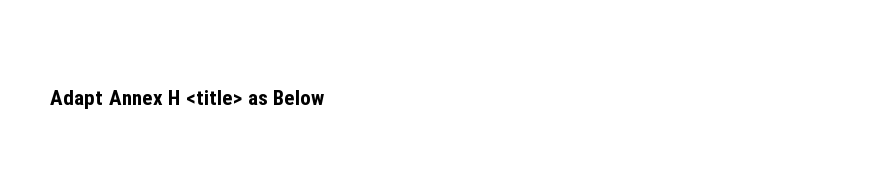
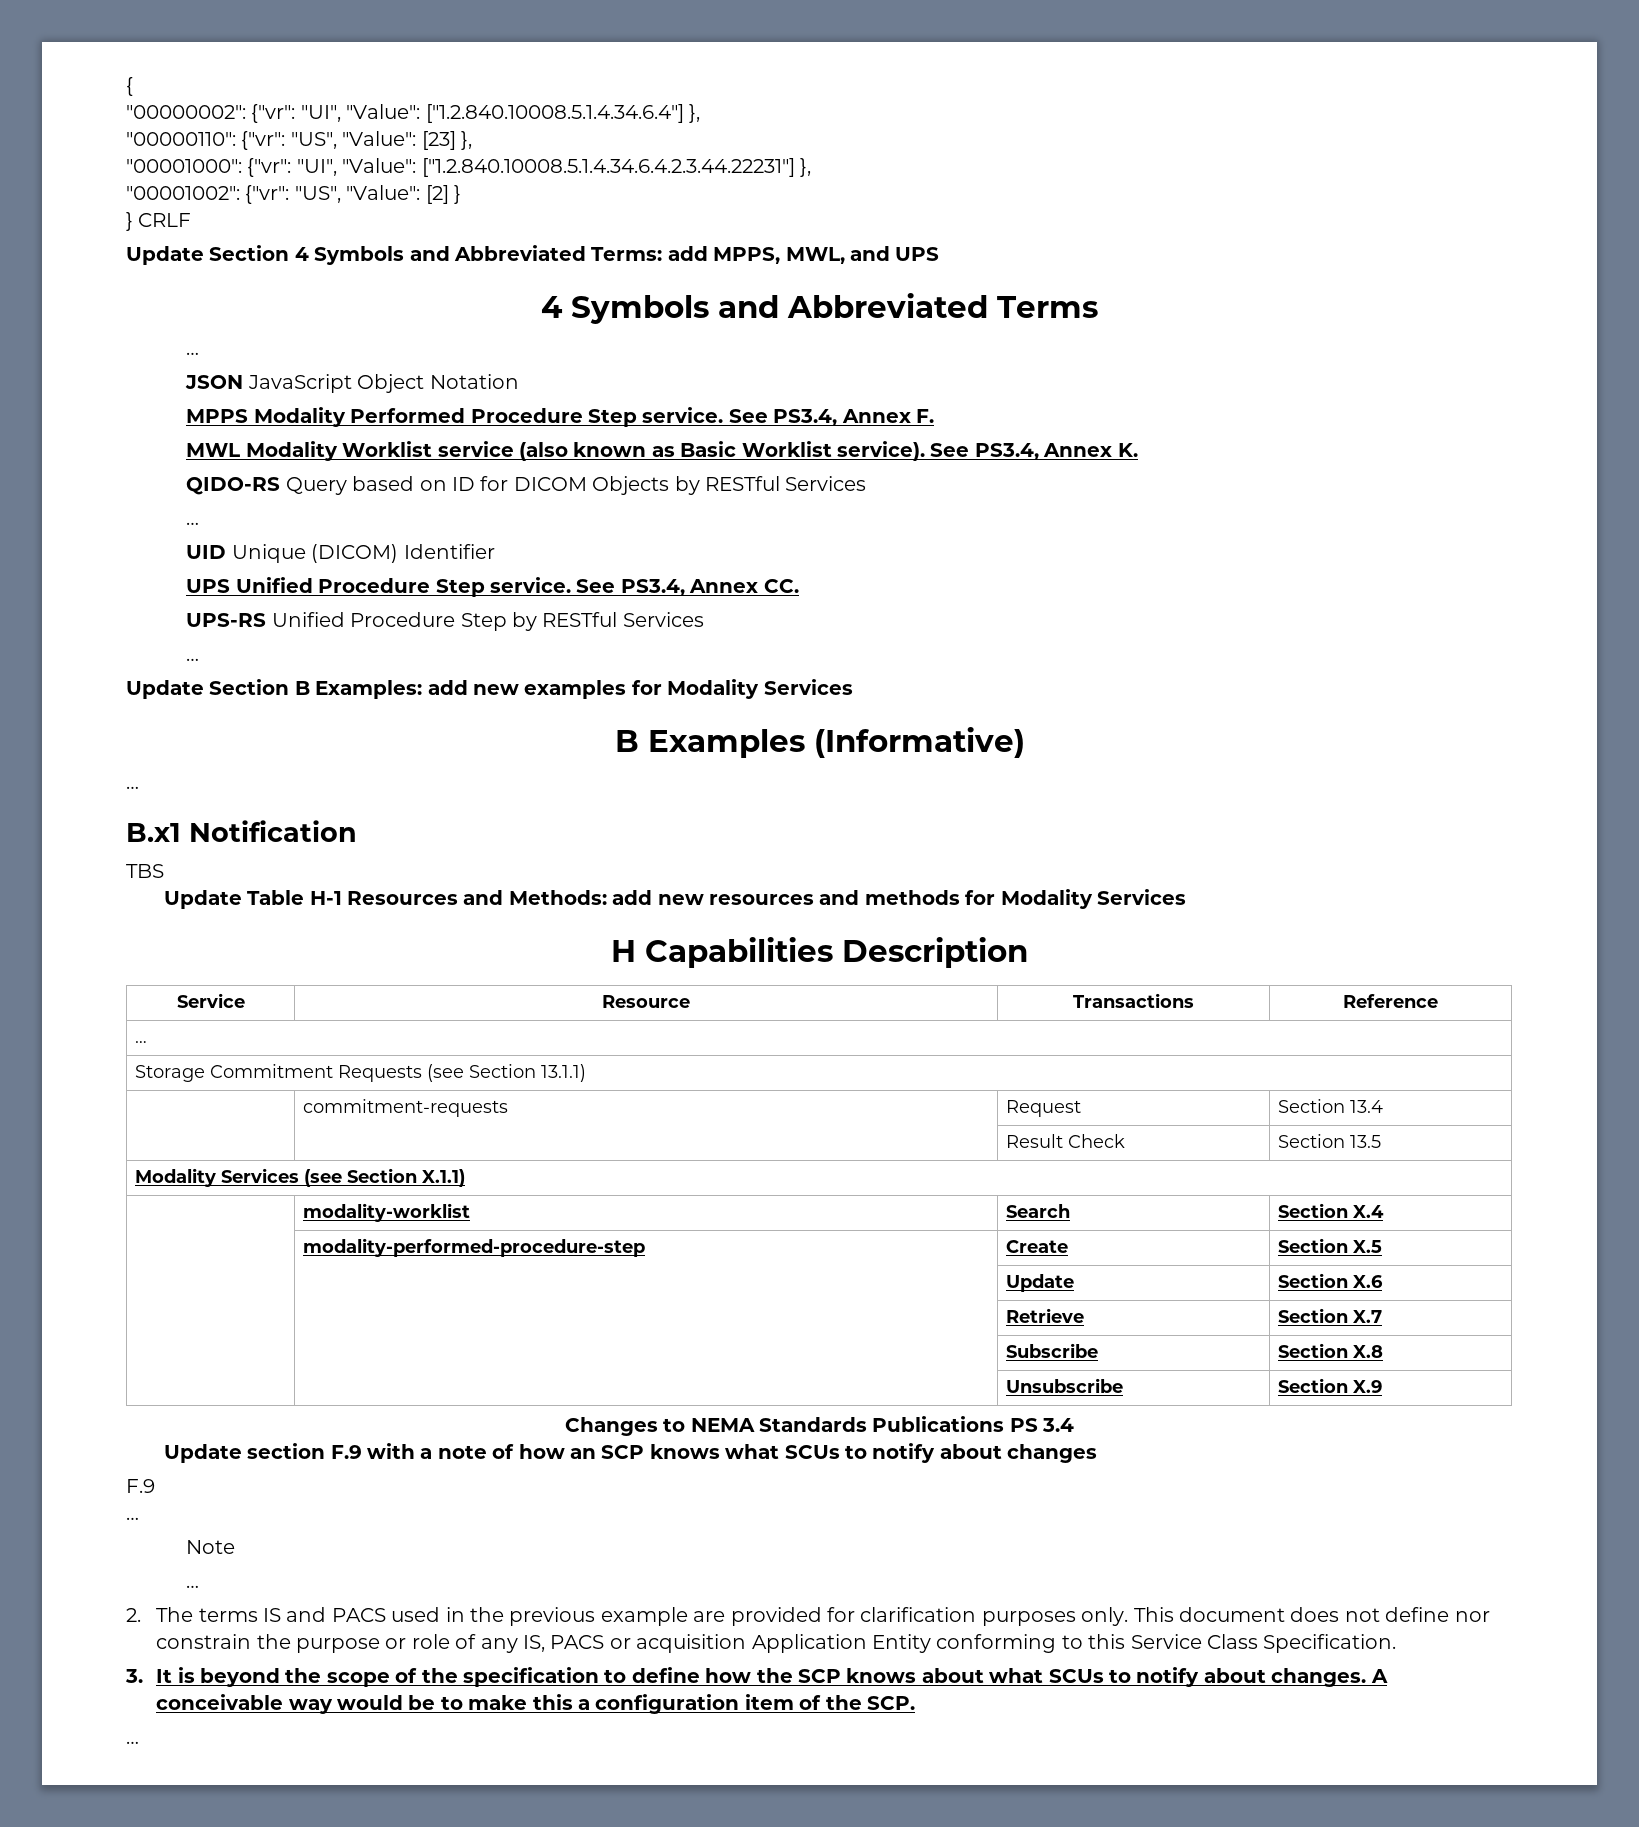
[50,90,325,109] Adapt Annex H <title> as Below -> [126,77,133,96] [126,104,700,123] [126,131,472,150] [126,158,811,177] [126,185,461,204] [126,212,192,231] [126,245,940,265] [541,293,1098,324] [186,352,200,355] [185,374,519,393] [186,407,934,427] [186,441,1138,461] [186,476,867,495] [186,522,200,525] [186,544,495,563] [186,577,799,597] [186,612,704,631] [186,658,200,661] [126,679,853,699] [614,727,1025,758] [126,786,139,789] [126,820,357,842] [126,864,164,878] [163,889,1186,909] [611,937,1028,968] [176,993,245,1008] [602,995,690,1008] [1073,993,1194,1008] [1343,994,1438,1008] [134,1041,147,1043] [134,1064,586,1082] [302,1099,508,1117] [1005,1100,1081,1117] [1277,1099,1383,1113] [1005,1134,1125,1148] [1277,1134,1381,1148] [134,1168,465,1187] [302,1203,470,1222] [1005,1204,1070,1218] [1277,1203,1384,1218] [302,1238,645,1257] [1005,1240,1068,1253] [1277,1238,1382,1253] [1005,1274,1074,1292] [1277,1273,1383,1288] [1005,1308,1084,1323] [1277,1308,1382,1323] [1005,1343,1098,1358] [1277,1343,1383,1358] [1005,1378,1123,1393] [1277,1378,1382,1393] [564,1416,1075,1436] [163,1443,1098,1463] [126,1479,155,1493] [126,1517,139,1520] [186,1540,236,1554] [186,1585,200,1588] [126,1607,1490,1626] [156,1634,1397,1653] [125,1667,1388,1687] [156,1694,915,1714] [126,1741,139,1744] { // "00000002": {"vr": "UI", "Value": ["1.2.840.10008.5.1.4.34.6.4"] }, // "00000110": {"vr": "US", "Value": [23] }, // "00001000": {"vr": "UI", "Value": ["1.2.840.10008.5.1.4.34.6.4.2.3.44.22231"] }, // "00001002": {"vr": "US", "Value": [2] } // } CRLF // Update Section 4 Symbols and Abbreviated Terms: add MPPS, MWL, and UPS // 4 Symbols and Abbreviated Terms // … // JSON JavaScript Object Notation // MPPS Modality Performed Procedure Step service. See PS3.4, Annex F. // MWL Modality Worklist service (also known as Basic Worklist service). See PS3.4, Annex K. // QIDO-RS Query based on ID for DICOM Objects by RESTful Services // … // UID Unique (DICOM) Identifier // UPS Unified Procedure Step service. See PS3.4, Annex CC. // UPS-RS Unified Procedure Step by RESTful Services // … // Update Section B Examples: add new examples for Modality Services // B Examples (Informative) // … // B.x1 Notification // TBS // Update Table H-1 Resources and Methods: add new resources and methods for Modality Services // H Capabilities Description // Service | Resource | Transactions | Reference // … // Storage Commitment Requests (see Section 13.1.1) // | commitment-requests | Request | Section 13.4 // | | Result Check | Section 13.5 // Modality Services (see Section X.1.1) // | modality-worklist | Search | Section X.4 // | modality-performed-procedure-step | Create | Section X.5 // | | Update | Section X.6 // | | Retrieve | Section X.7 // | | Subscribe | Section X.8 // | | Unsubscribe | Section X.9 // Changes to NEMA Standards Publications PS 3.4 // Update section F.9 with a note of how an SCP knows what SCUs to notify about changes // F.9 // … // Note // … // 2. The terms IS and PACS used in the previous example are provided for clarification purposes only. This document does not define nor constrain the purpose or role of any IS, PACS or acquisition Application Entity conforming to this Service Class Specification. // 3. It is beyond the scope of the specification to define how the SCP knows about what SCUs to notify about changes. A conceivable way would be to make this a configuration item of the SCP. // …

